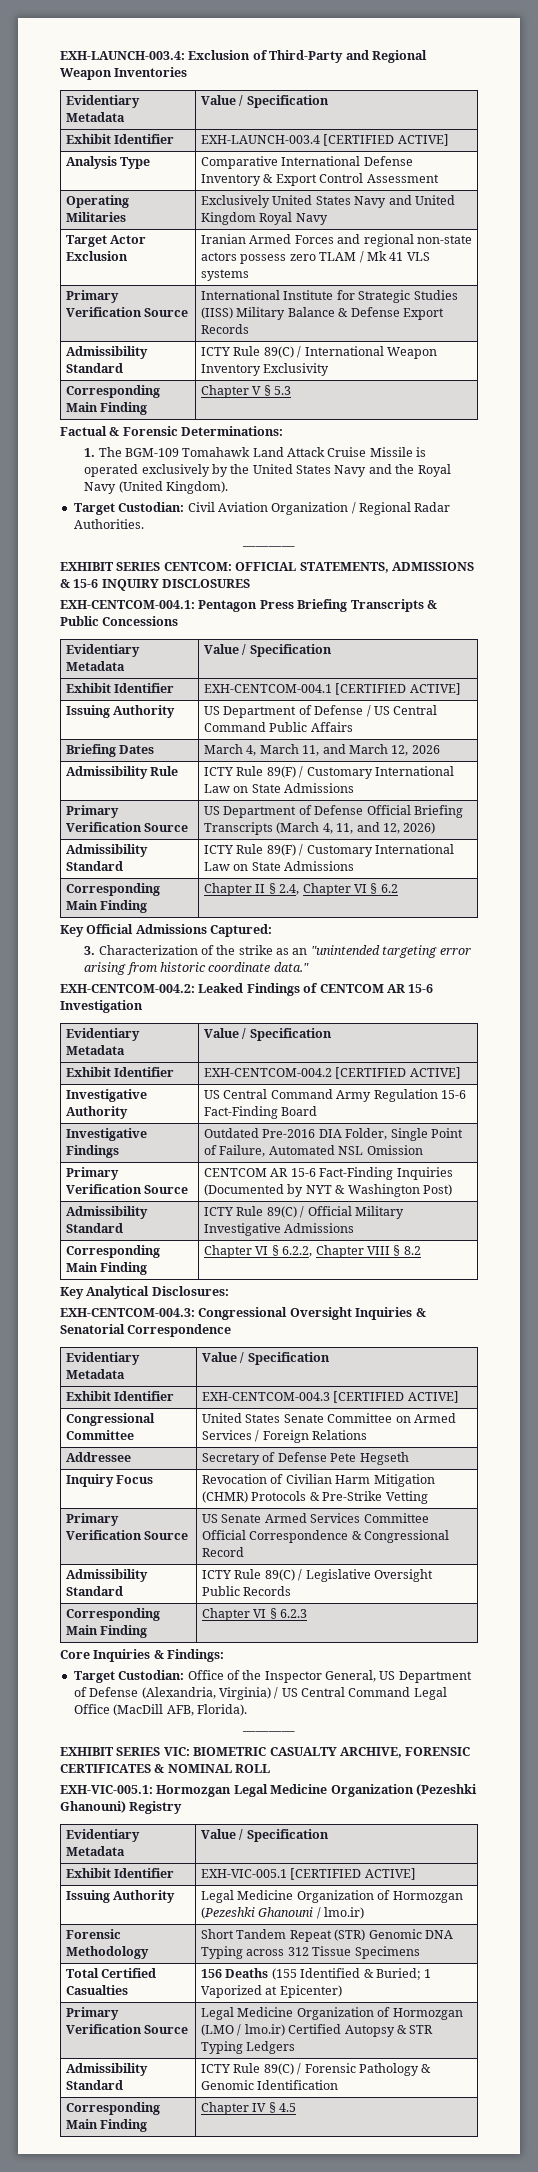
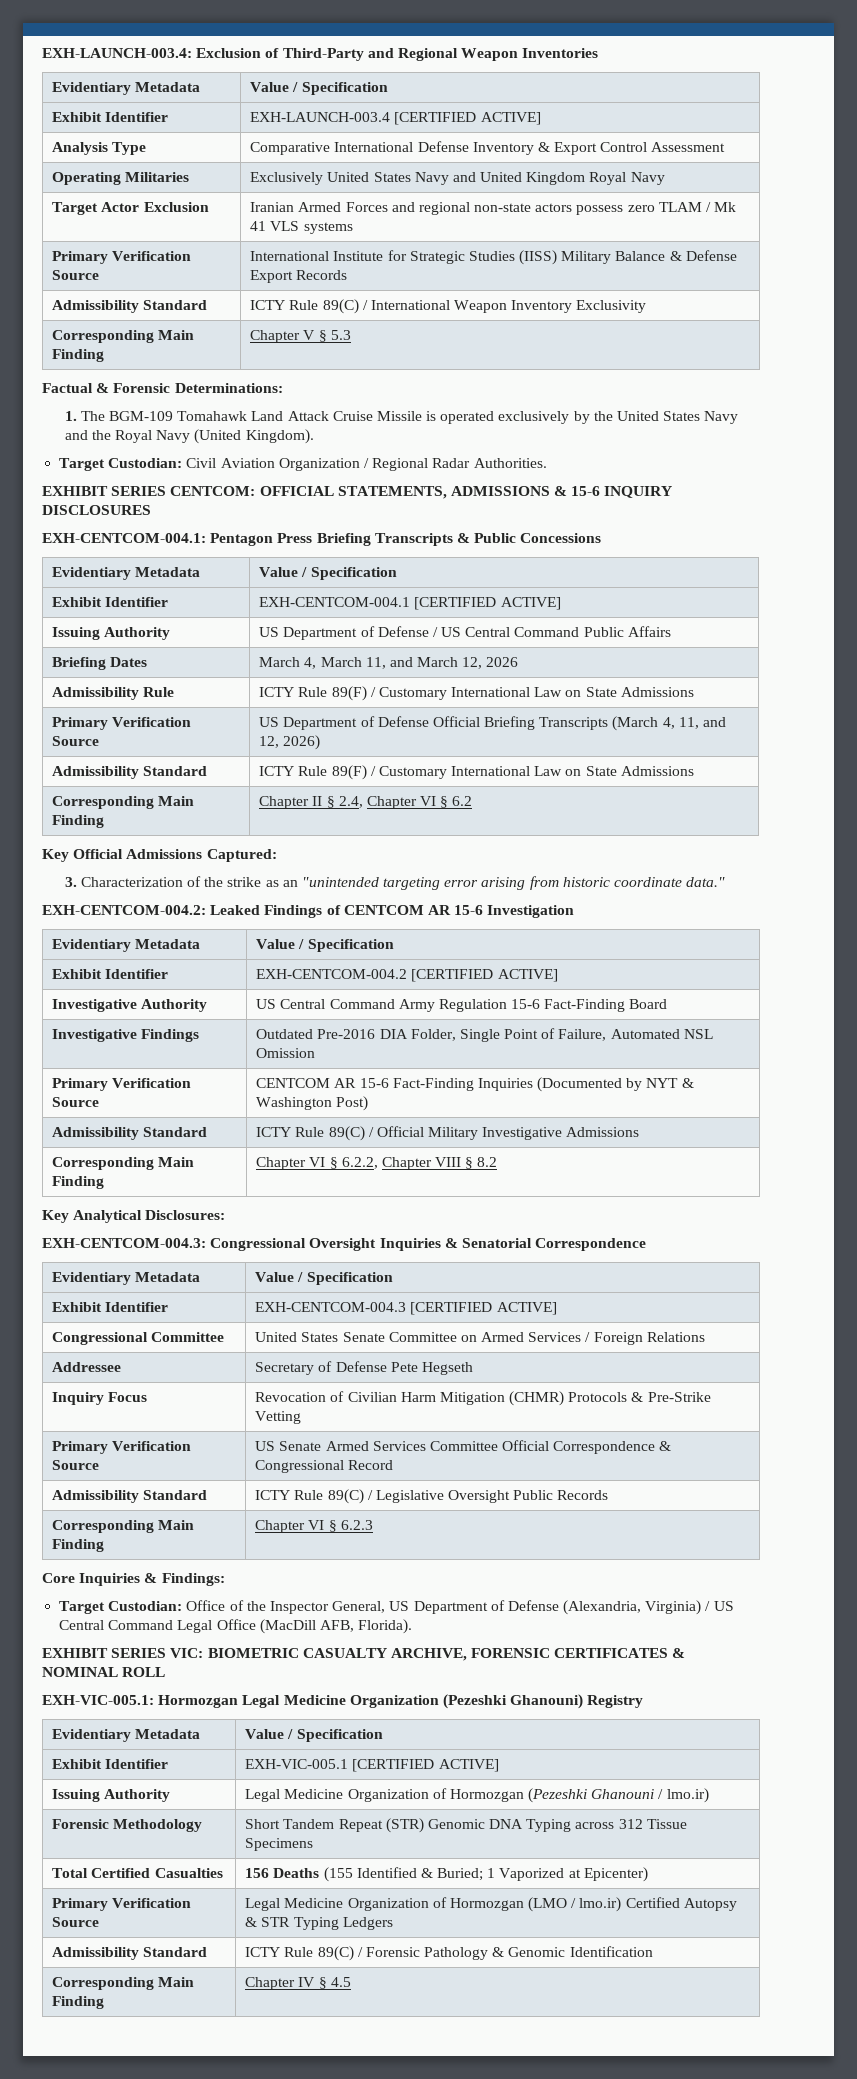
[242,546,295,550] // ———— -> (547, 463) none
[242,1731,295,1735] // ———— -> (413, 1626) none

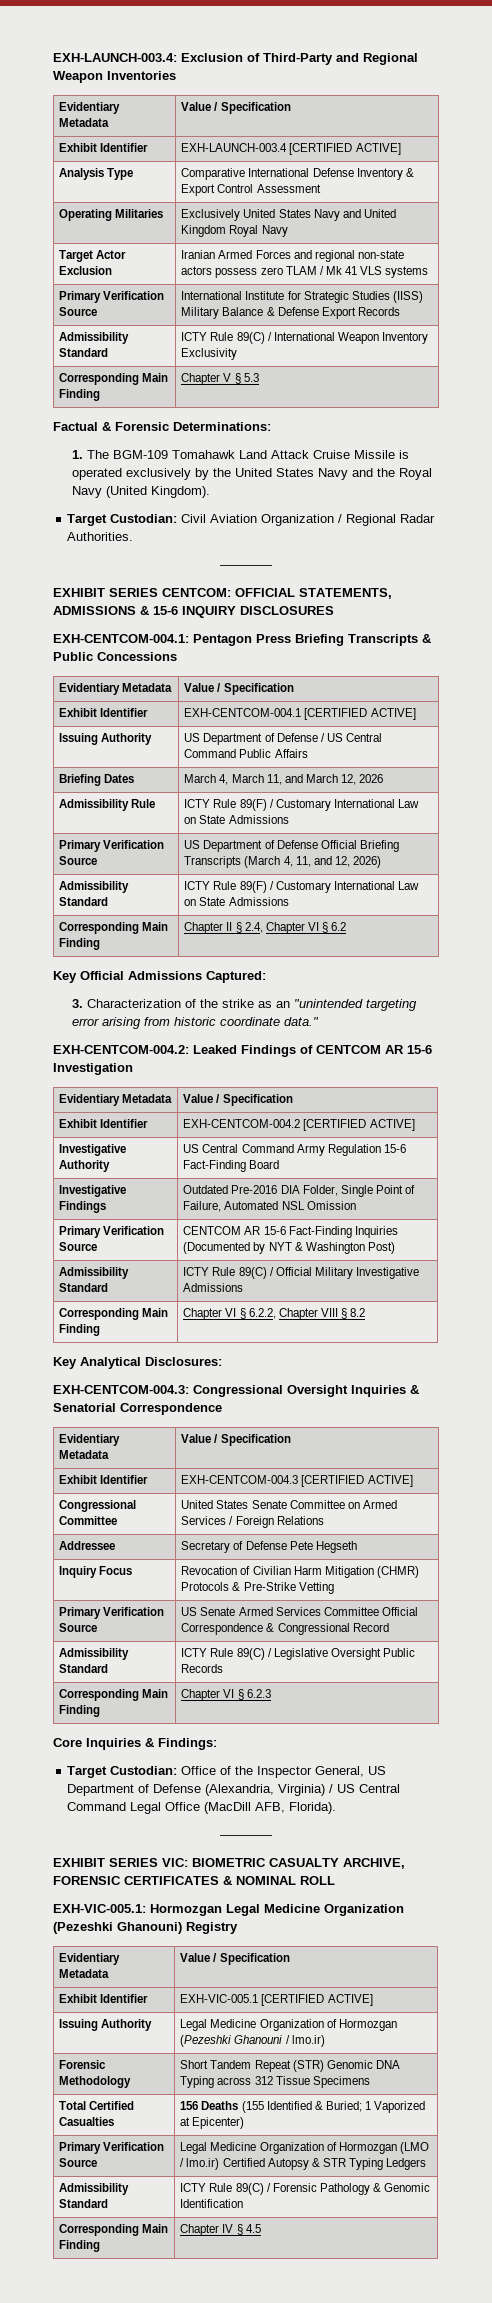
(547, 463) none -> [220,565,272,569] // ————
(413, 1626) none -> [220,1835,272,1839] // ————

